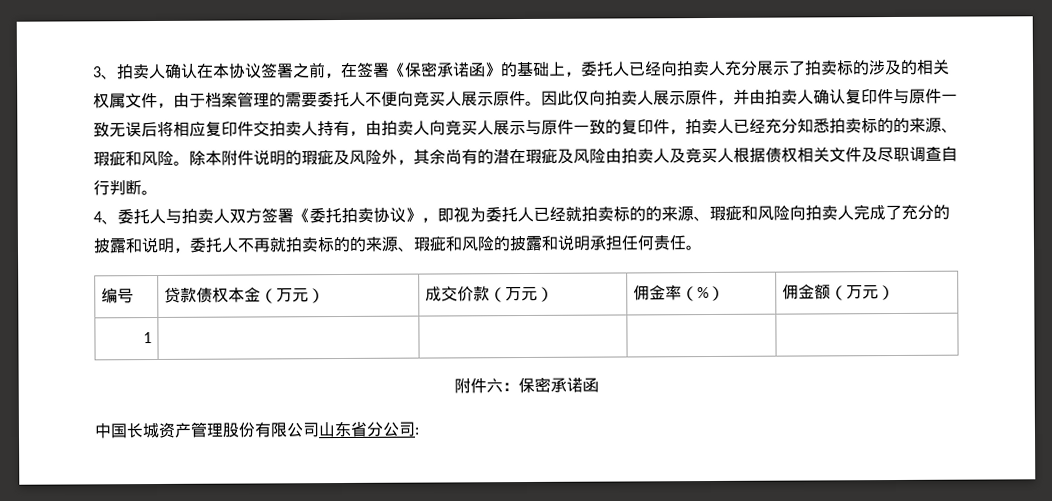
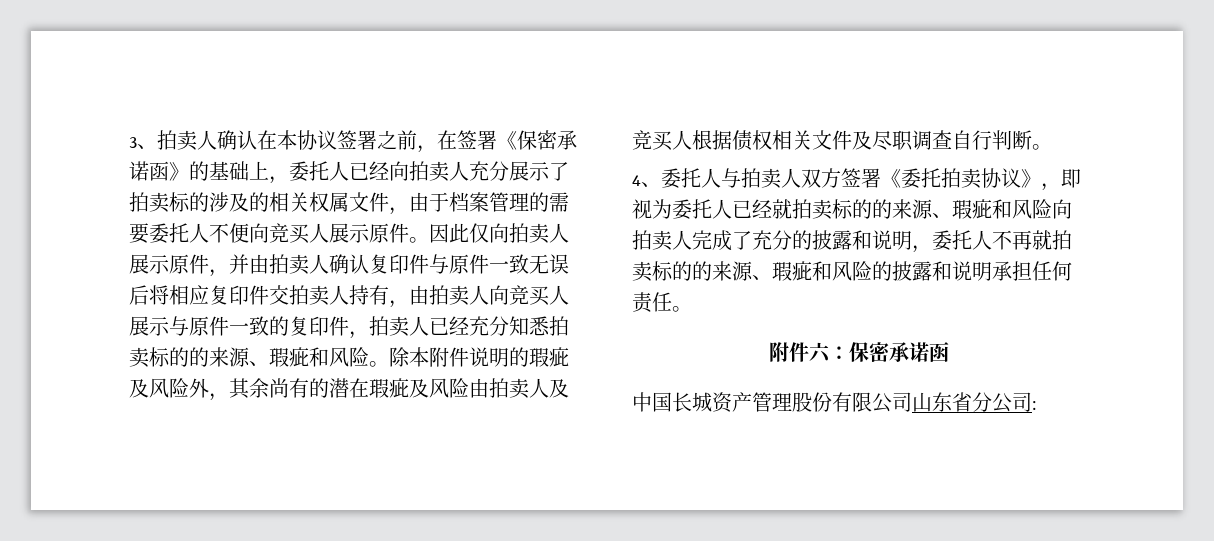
[100,288,134,304] [163,286,325,304] [424,286,554,303] [632,285,725,302] [781,284,895,301] [143,332,153,344] // 编号 | 贷款债权本金（万元） | 成交价款（万元） | 佣金率（%） | 佣金额（万元） // 1 | | | | -> (692, 309) none

